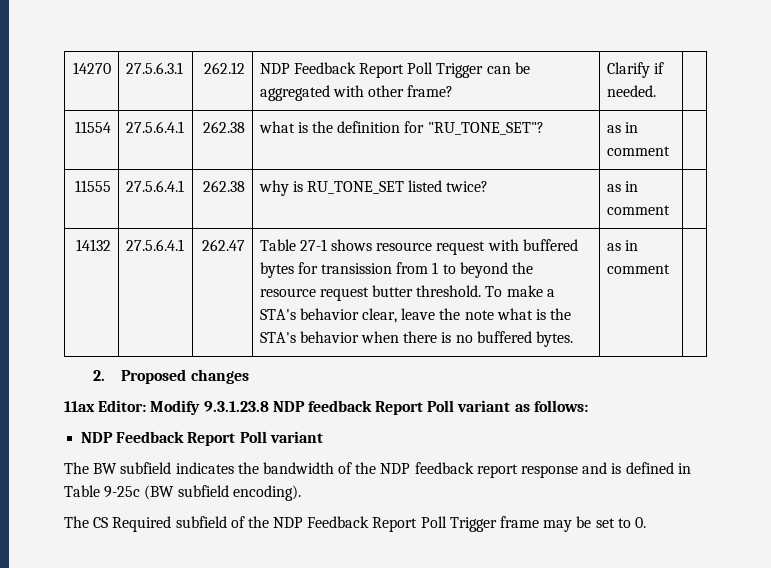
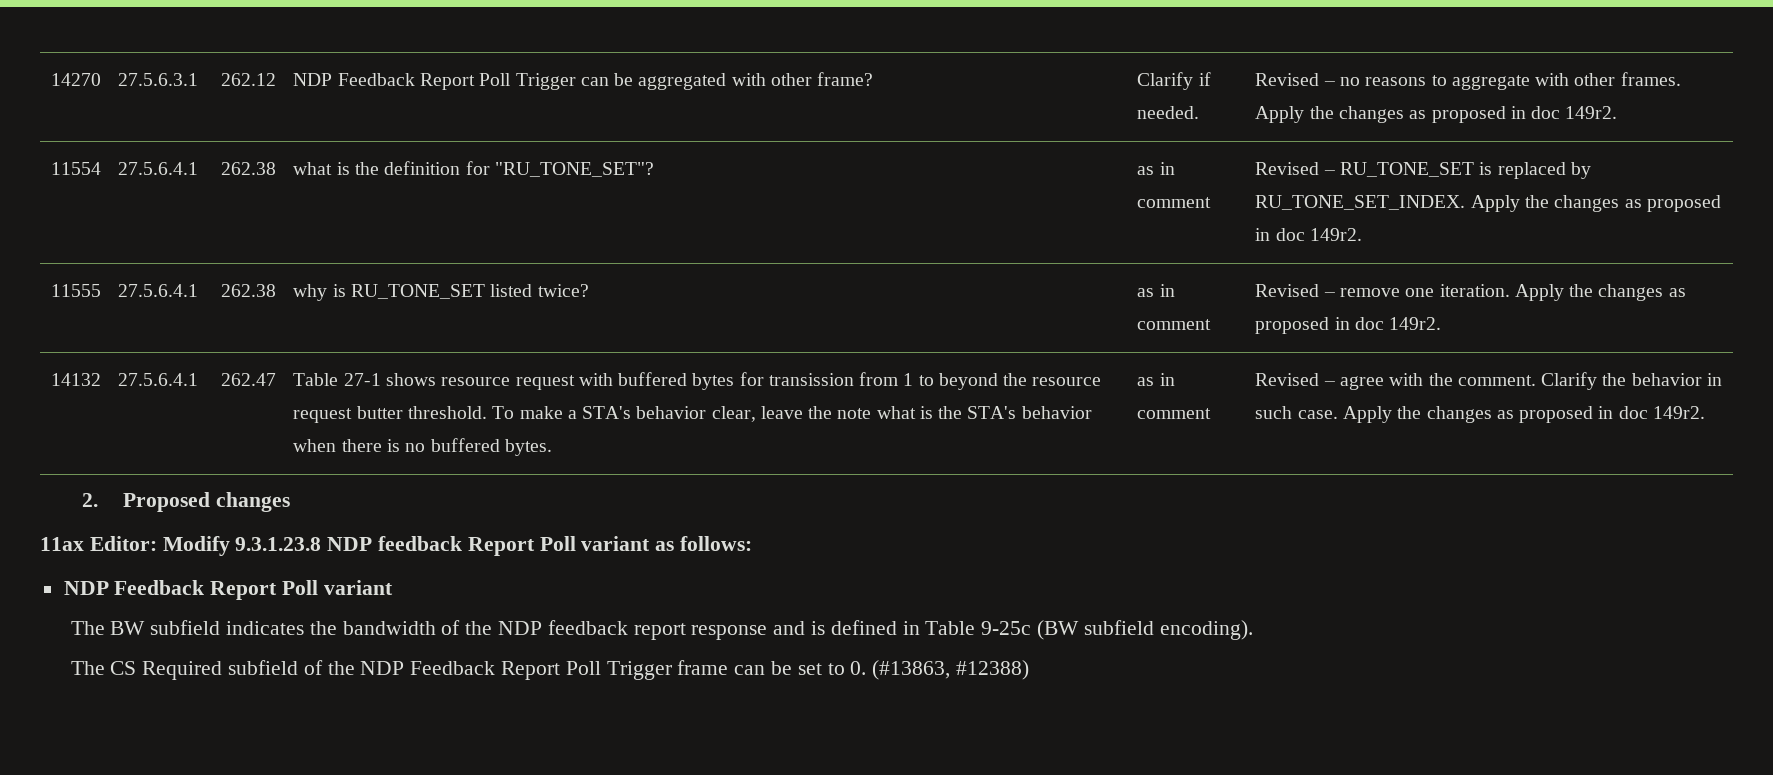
(656, 91) none -> [1255,72,1681,90] [1255,106,1618,123] Revised – no reasons to aggregate with other frames. Apply the changes as proposed in doc 149r2.
(670, 151) none -> [1255,162,1591,179] [1255,195,1721,212] [1255,228,1363,241] Revised – RU_TONE_SET is replaced by RU_TONE_SET_INDEX. Apply the changes as proposed in doc 149r2.
(670, 210) none -> [1255,284,1686,301] [1255,317,1442,334] Revised – remove one iteration. Apply the changes as proposed in doc 149r2.
(670, 269) none -> [1255,372,1722,390] [1255,406,1705,423] Revised – agree with the comment. Clarify the behavior in such case. Apply the changes as proposed in doc 149r2.
[543,520,573,532] may -> [734,665,766,675] can
(646, 522) none -> [872,660,1030,680] (#13863, #12388)

